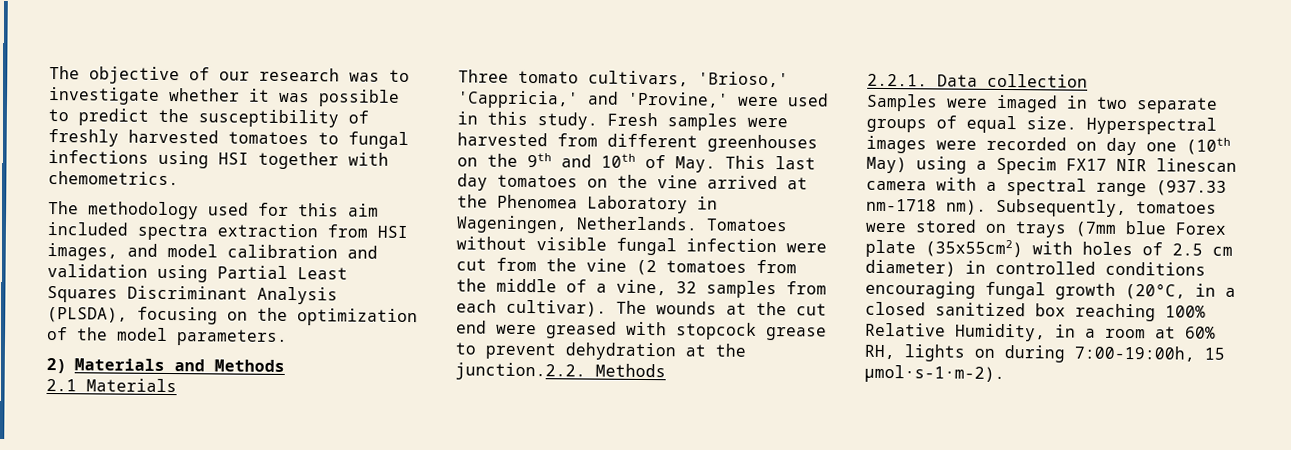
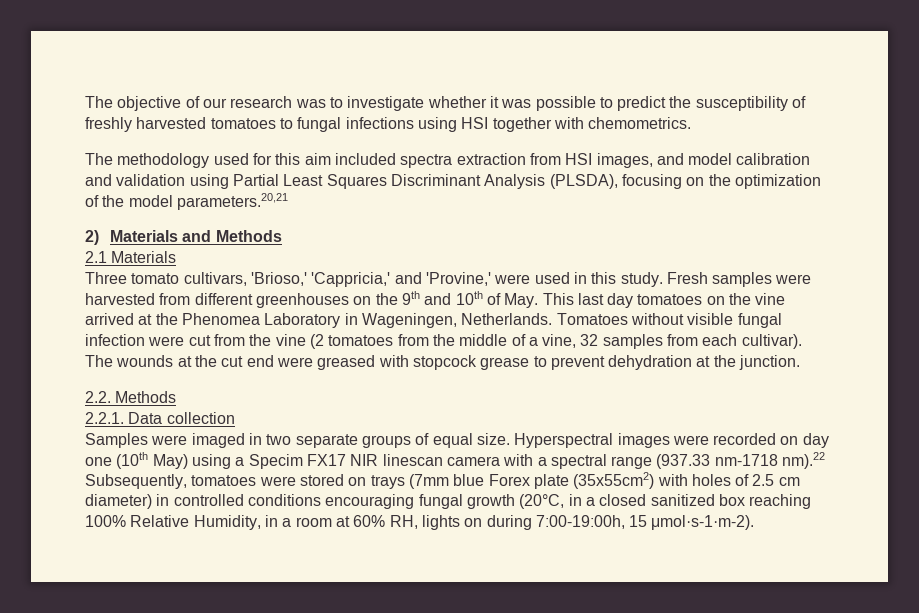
[176,329,288,347] parameters. -> [176,193,288,210] parameters.20,21
[455,362,586,381] junction.2.2. -> [739,355,801,370] [85,391,111,403] junction. // 2.2.
[946,199,987,215] nm). -> [782,452,826,469] nm).22

